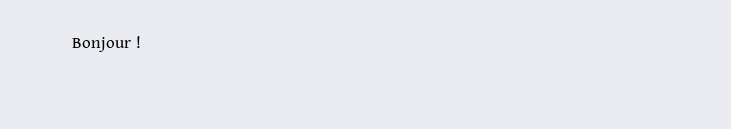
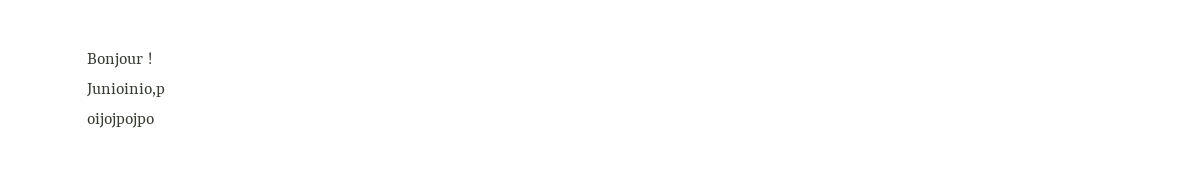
(141, 42) none -> [87,83,165,97] [87,113,154,128] // Junioinio,p // oijojpojpo

